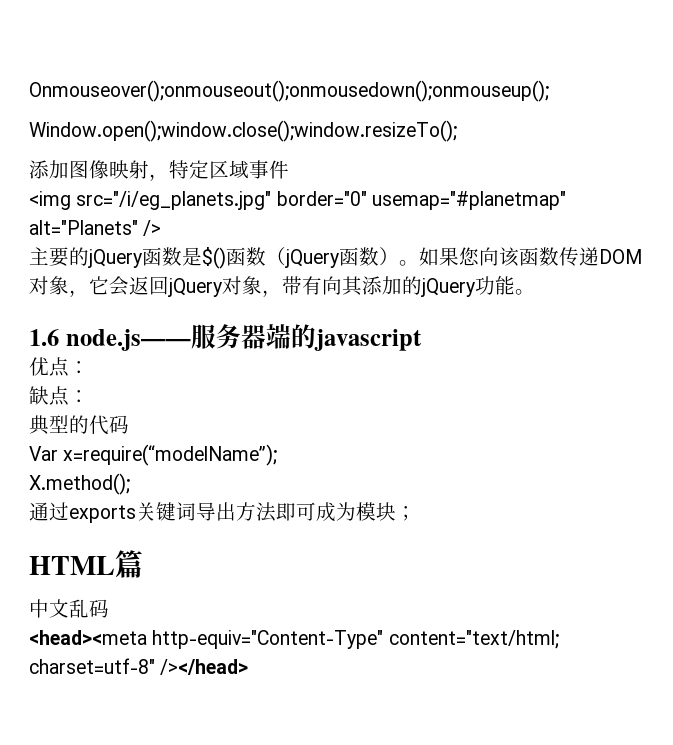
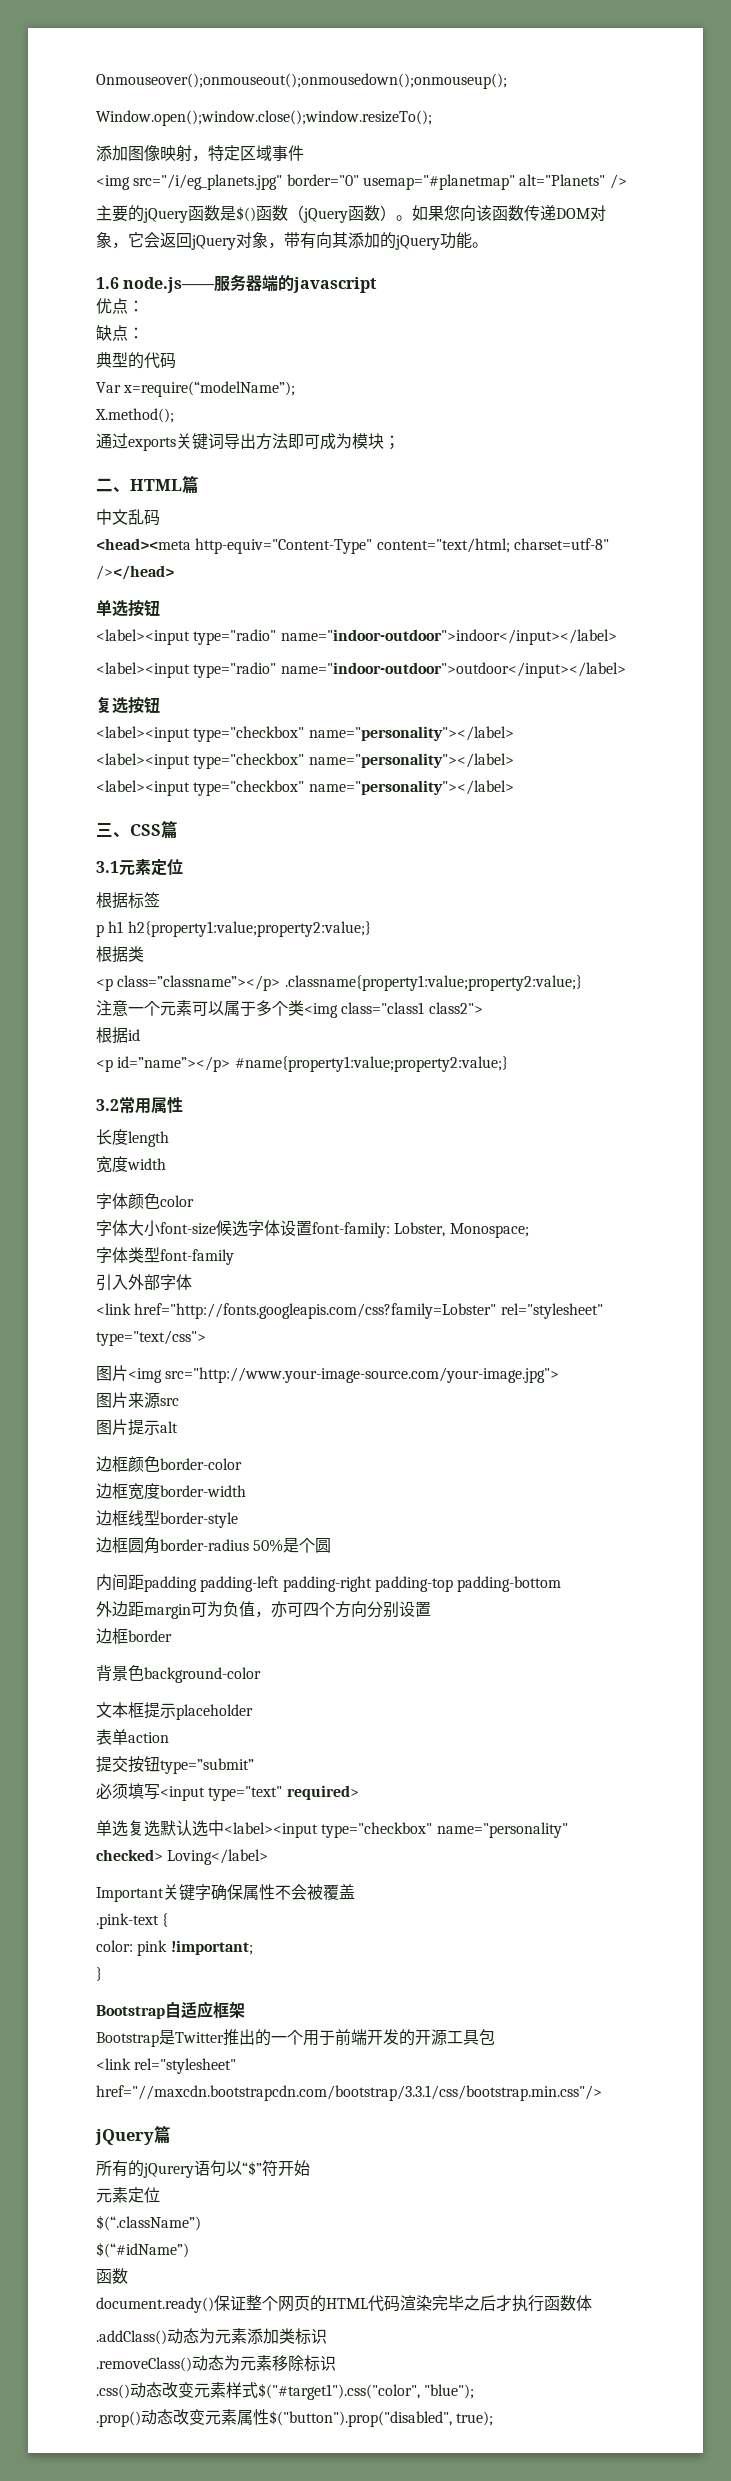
(416, 513) none -> [96,478,130,493] 二、
(249, 667) none -> [96,600,160,617] [96,629,617,645] [96,662,626,678] [96,696,160,714] [96,726,514,742] [96,753,514,769] [96,780,514,796] [96,820,178,839] [96,859,183,876] [96,892,160,909] [96,921,371,937] [96,946,144,963] [96,975,582,991] [96,1000,483,1018] [96,1027,140,1044] [96,1056,508,1072] [96,1096,183,1114] [96,1129,169,1147] [96,1156,166,1173] [96,1193,194,1209] [96,1220,529,1238] [96,1247,234,1265] [96,1274,192,1291] [96,1303,603,1319] [96,1330,206,1346] [96,1365,560,1383] [96,1392,179,1409] [96,1419,178,1436] [96,1456,242,1472] [96,1483,246,1500] [96,1510,238,1528] [96,1537,332,1554] [96,1574,562,1592] [96,1601,431,1619] [96,1628,172,1644] [96,1665,261,1683] [96,1702,253,1720] [96,1729,169,1745] [96,1756,254,1774] [96,1783,359,1801] [96,1820,568,1838] [96,1849,269,1865] [96,1884,355,1902] [96,1913,169,1929] [96,1940,253,1956] [96,1967,102,1981] [96,2001,245,2019] [96,2029,495,2047] [96,2058,237,2074] [96,2085,602,2101] [95,2125,171,2145] [96,2160,310,2178] [96,2187,160,2203] [96,2215,201,2231] [96,2242,189,2258] [96,2268,128,2284] [96,2295,592,2313] [96,2328,327,2345] [96,2355,336,2372] [96,2382,475,2400] [96,2409,494,2427] // 单选按钮 // <label><input type="radio" name="indoor-outdoor">indoor</input></label> // <label><input type="radio" name="indoor-outdoor">outdoor</input></label> // 复选按钮 // <label><input type="checkbox" name="personality"></label> // <label><input type="checkbox" name="personality"></label> // <label><input type="checkbox" name="personality"></label> // 三、CSS篇 // 3.1元素定位 // 根据标签 // p h1 h2{property1:value;property2:value;} // 根据类 // <p class=”classname”></p> .classname{property1:value;property2:value;} // 注意一个元素可以属于多个类<img class="class1 class2"> // 根据id // <p id=”name”></p> #name{property1:value;property2:value;} // 3.2常用属性 // 长度length // 宽度width // 字体颜色color // 字体大小font-size候选字体设置font-family: Lobster, Monospace; // 字体类型font-family // 引入外部字体 // <link href="http://fonts.googleapis.com/css?family=Lobster" rel="stylesheet" type="text/css"> // 图片<img src="http://www.your-image-source.com/your-image.jpg"> // 图片来源src // 图片提示alt // 边框颜色border-color // 边框宽度border-width // 边框线型border-style // 边框圆角border-radius 50%是个圆 // 内间距padding padding-left padding-right padding-top padding-bottom // 外边距margin可为负值，亦可四个方向分别设置 // 边框border // 背景色background-color // 文本框提示placeholder // 表单action // 提交按钮type=”submit” // 必须填写<input type="text" required> // 单选复选默认选中<label><input type="checkbox" name="personality" checked> Loving</label> // Important关键字确保属性不会被覆盖 // .pink-text { // color: pink !important; // } // Bootstrap自适应框架 // Bootstrap是Twitter推出的一个用于前端开发的开源工具包 // <link rel="stylesheet" href="//maxcdn.bootstrapcdn.com/bootstrap/3.3.1/css/bootstrap.min.css"/> // jQuery篇 // 所有的jQurery语句以“$”符开始 // 元素定位 // $(“.className”) // $(“#idName”) // 函数 // document.ready()保证整个网页的HTML代码渲染完毕之后才执行函数体 // .addClass()动态为元素添加类标识 // .removeClass()动态为元素移除标识 // .css()动态改变元素样式$("#target1").css("color", "blue"); // .prop()动态改变元素属性$("button").prop("disabled", true);

